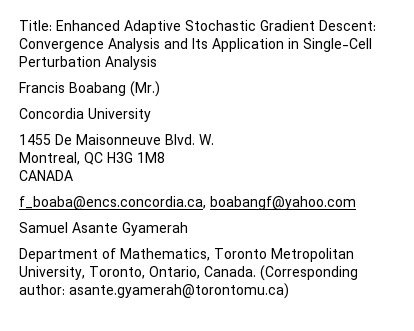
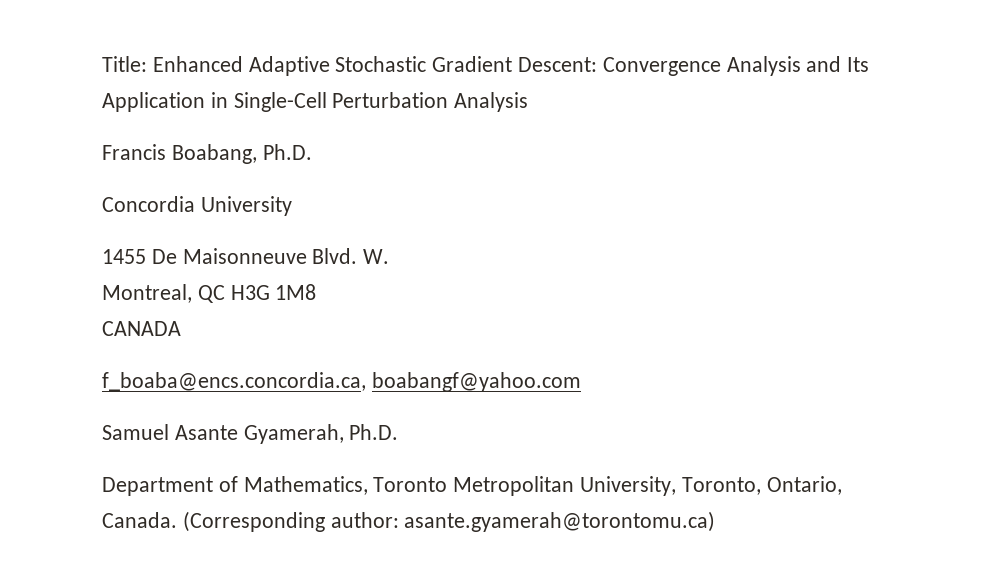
[69,81,160,97] Boabang (Mr.) -> [171,144,312,164] Boabang, Ph.D.
[122,222,188,236] Gyamerah -> [243,424,399,444] Gyamerah, Ph.D.

